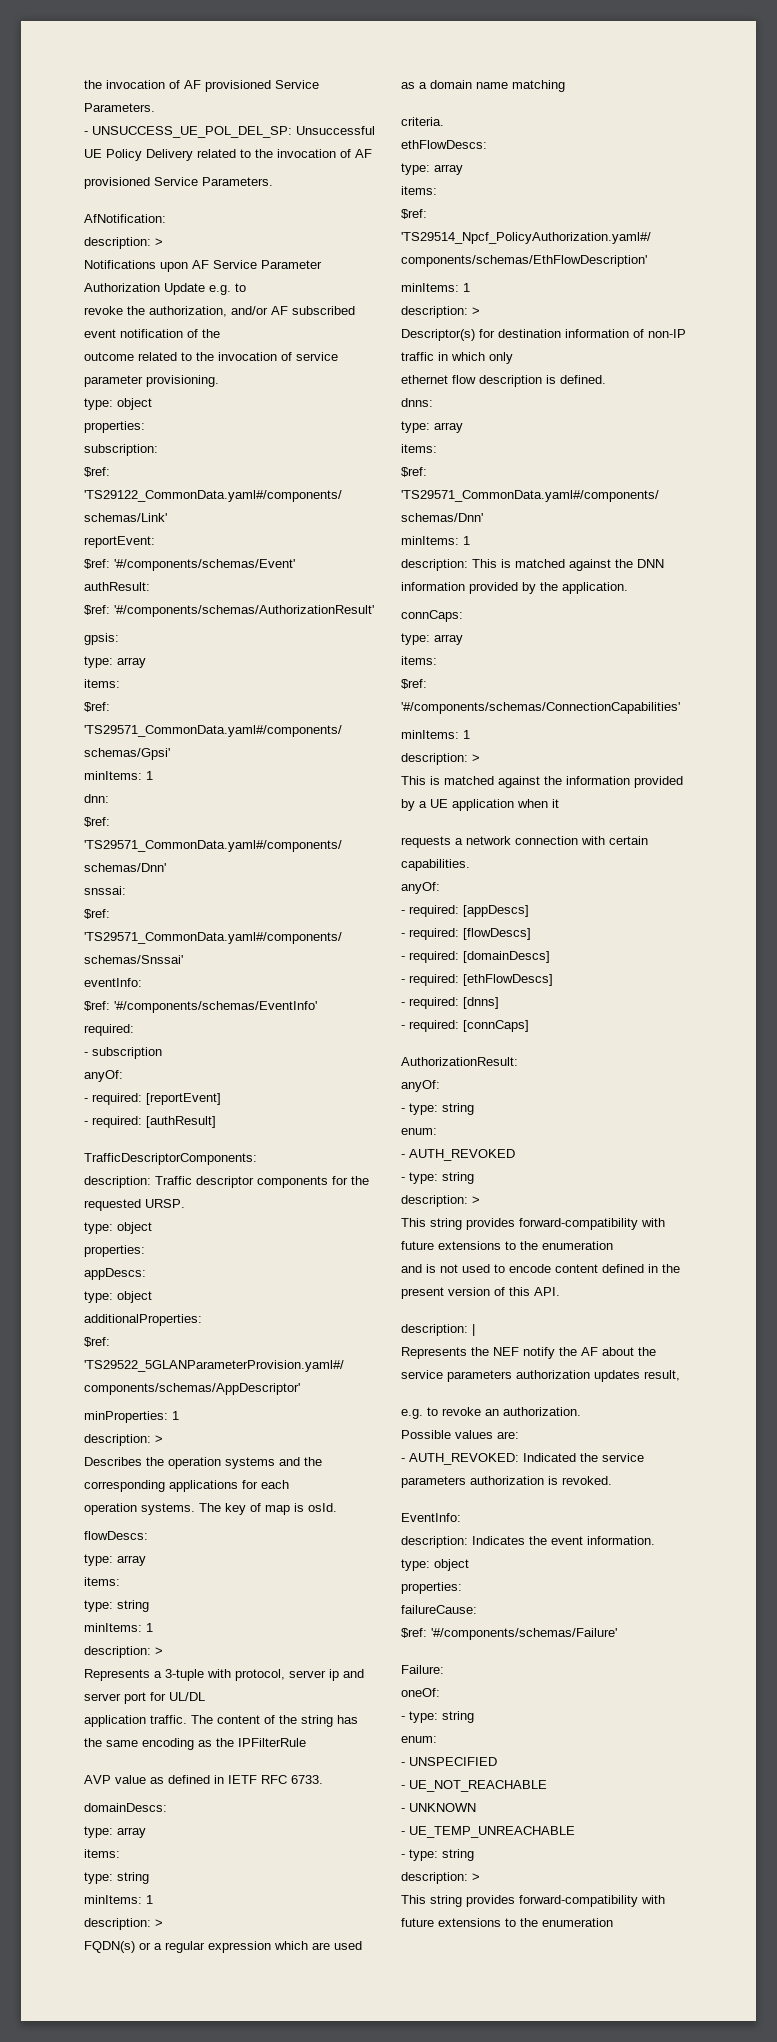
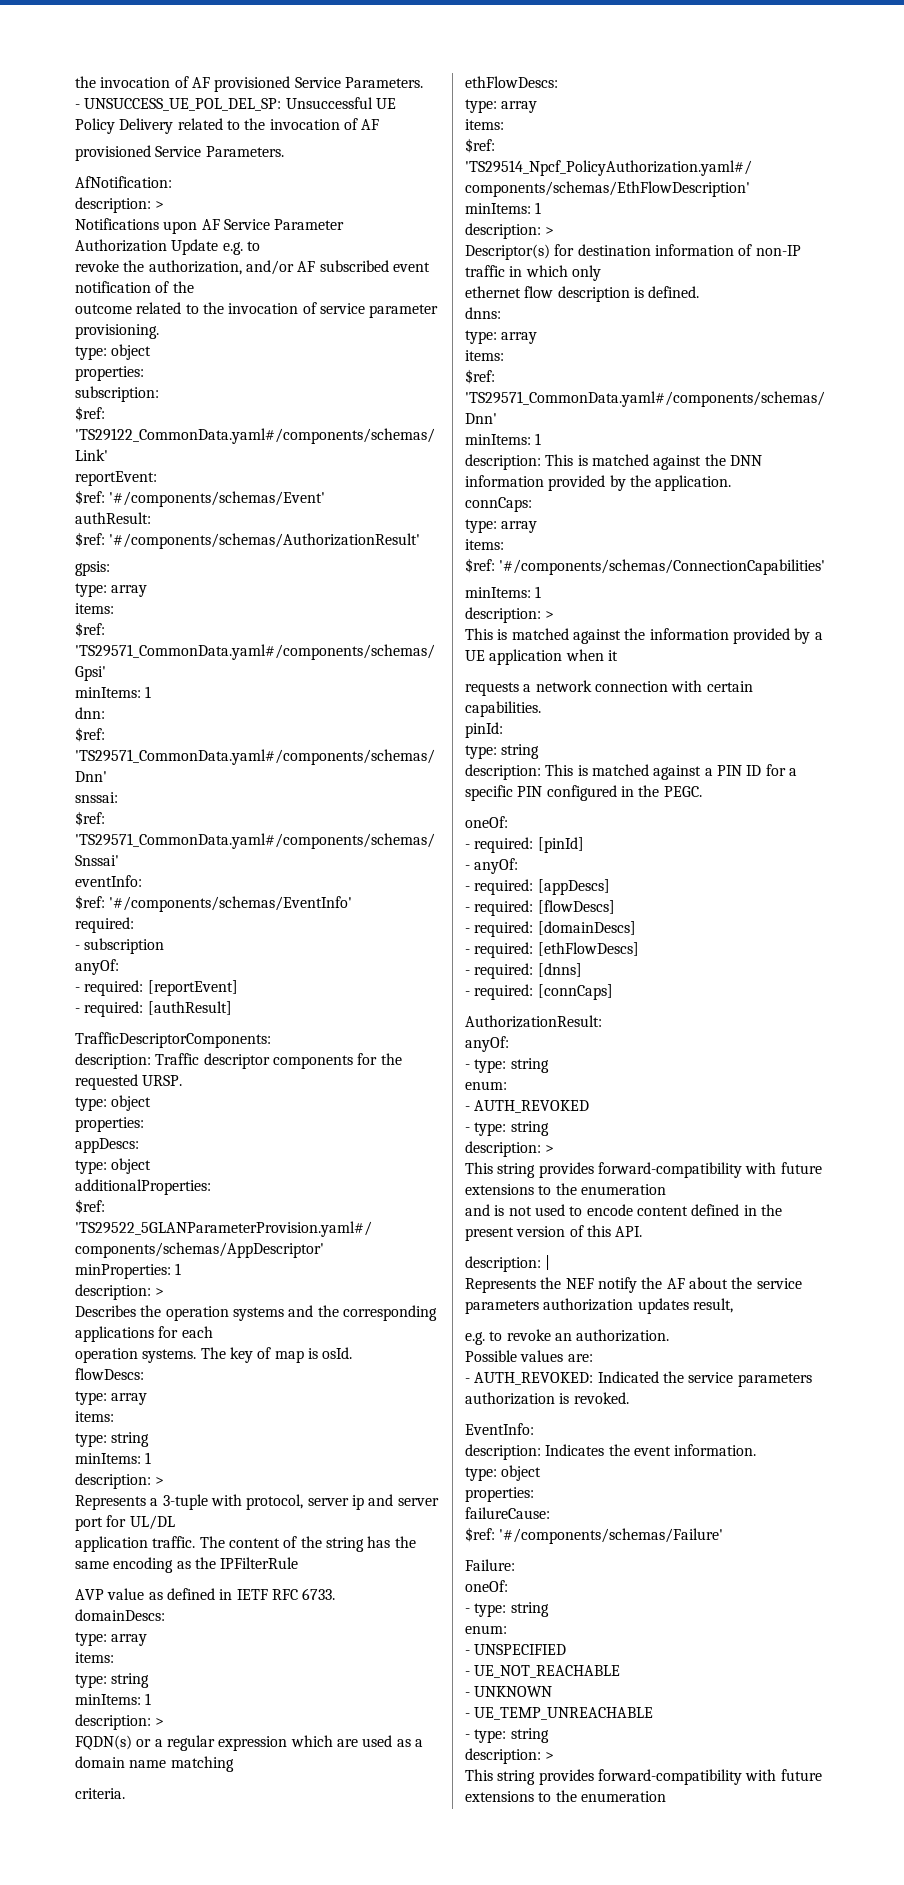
(470, 865) none -> [465,722,503,738] [465,744,540,759] [465,764,797,780] [465,785,702,801] [465,816,508,828] [465,837,584,853] [465,865,470,870] pinId: // type: string // description: This is matched against a PIN ID for a specific PIN configured in the PEGC. // oneOf: // - required: [pinId] // -

